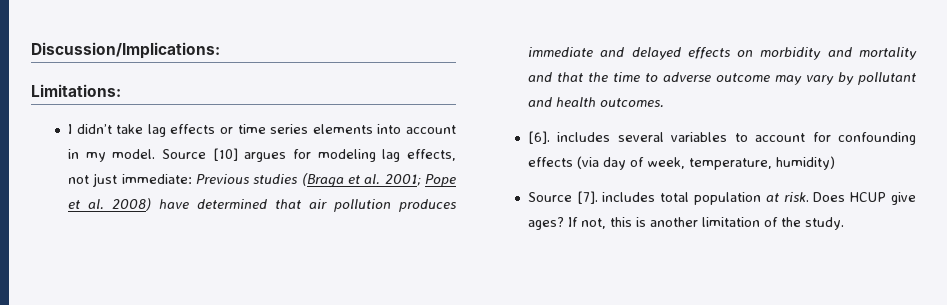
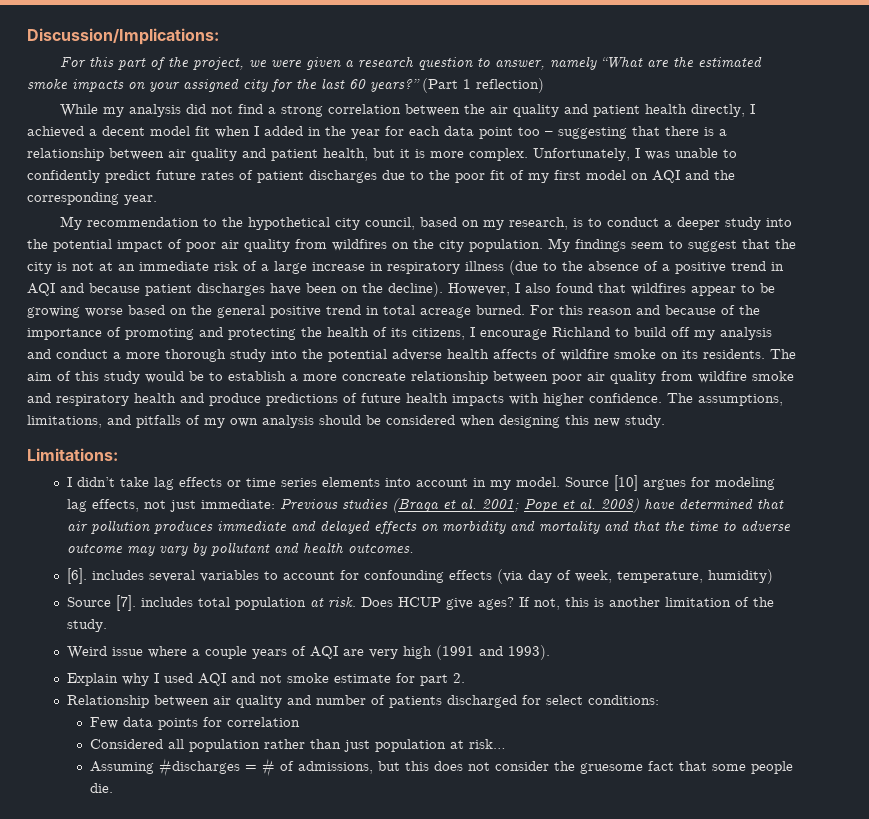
(220, 50) none -> [60,56,763,70] [27,78,544,93] [60,104,756,117] [27,126,727,139] [27,148,737,161] [27,170,735,183] [27,192,157,205] [60,216,793,230] [27,238,796,252] [27,260,784,275] [27,282,775,297] [27,305,760,318] [27,327,772,340] [27,349,796,362] [27,371,794,384] [27,393,783,406] [27,415,665,428] // For this part of the project, we were given a research question to answer, namely “What are the estimated smoke impacts on your assigned city for the last 60 years?” (Part 1 reflection) // While my analysis did not find a strong correlation between the air quality and patient health directly, I achieved a decent model fit when I added in the year for each data point too – suggesting that there is a relationship between air quality and patient health, but it is more complex. Unfortunately, I was unable to confidently predict future rates of patient discharges due to the poor fit of my first model on AQI and the corresponding year. // My recommendation to the hypothetical city council, based on my research, is to conduct a deeper study into the potential impact of poor air quality from wildfires on the city population. My findings seem to suggest that the city is not at an immediate risk of a large increase in respiratory illness (due to the absence of a positive trend in AQI and because patient discharges have been on the decline). However, I also found that wildfires appear to be growing worse based on the general positive trend in total acreage burned. For this reason and because of the importance of promoting and protecting the health of its citizens, I encourage Richland to build off my analysis and conduct a more thorough study into the potential adverse health affects of wildfire smoke on its residents. The aim of this study would be to establish a more concreate relationship between poor air quality from wildfire smoke and respiratory health and produce predictions of future health impacts with higher confidence. The assumptions, limitations, and pitfalls of my own analysis should be considered when designing this new study.
(844, 223) none -> [66,645,550,660] [66,673,465,686] [66,695,659,708] [90,717,301,730] [90,739,507,752] [90,758,794,777] [90,783,114,793] // Weird issue where a couple years of AQI are very high (1991 and 1993). // Explain why I used AQI and not smoke estimate for part 2. // Relationship between air quality and number of patients discharged for select conditions: // Few data points for correlation // Considered all population rather than just population at risk… // Assuming #discharges = # of admissions, but this does not consider the gruesome fact that some people die.

